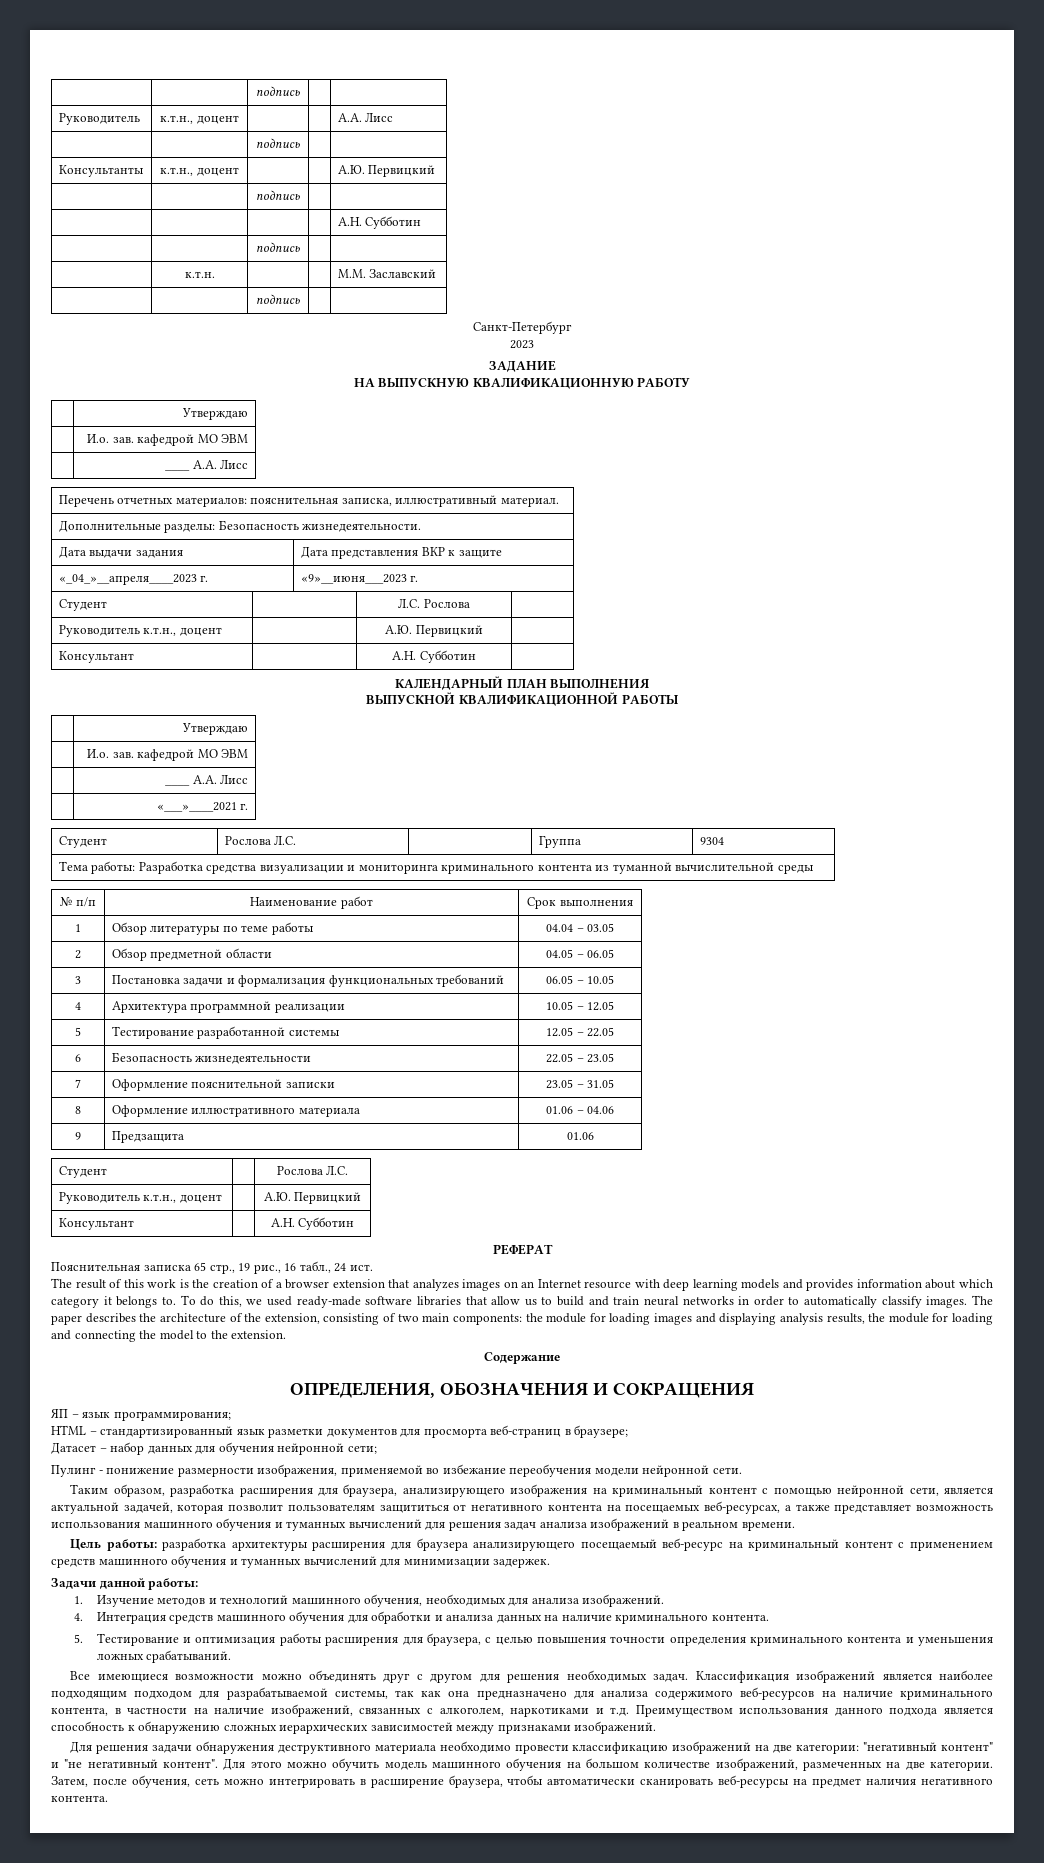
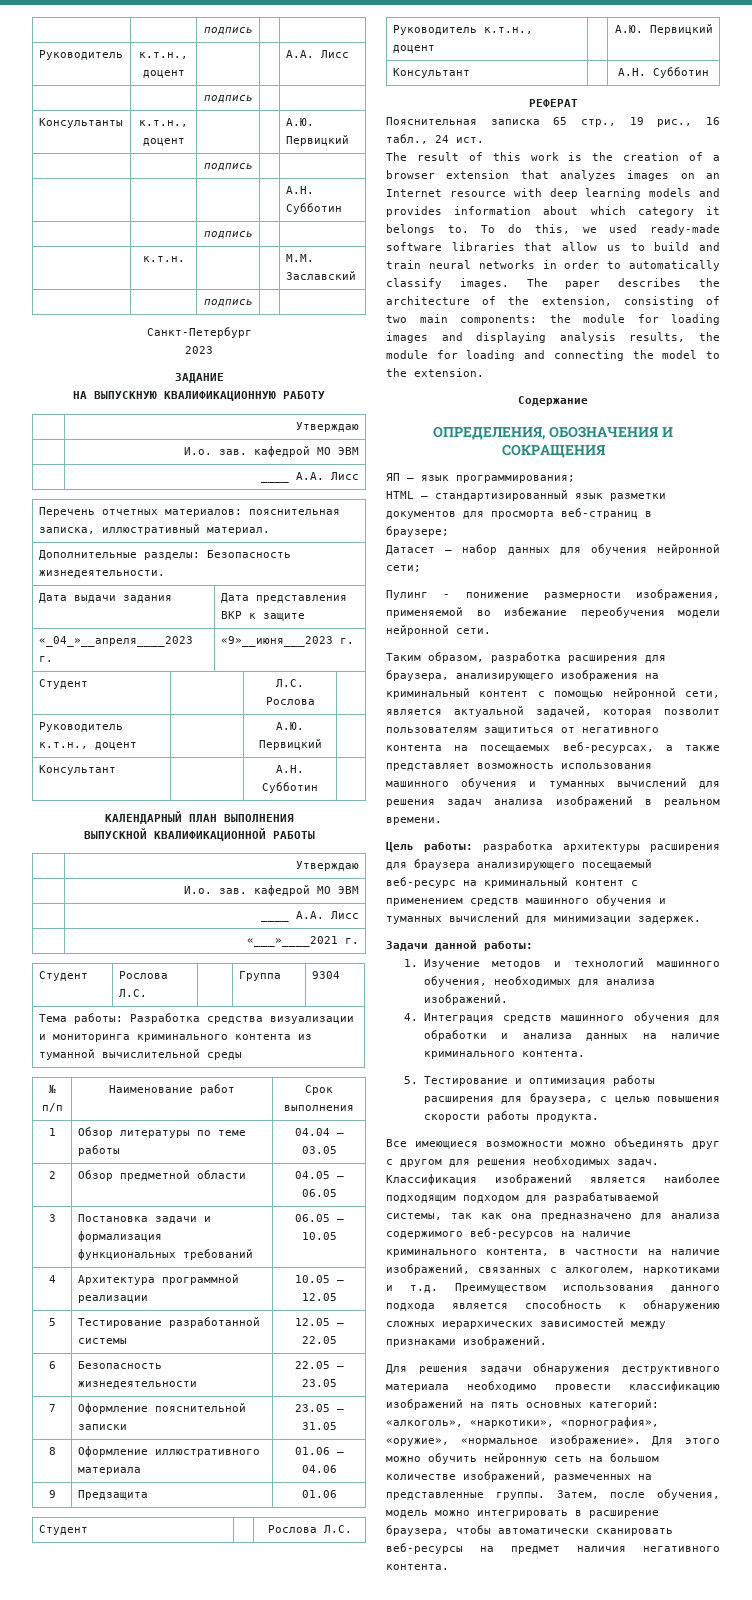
[610,1636,993,1646] [96,1650,232,1663] точности определения криминального контента и уменьшения ложных срабатываний. -> [423,1111,599,1122] скорости работы продукта.
[773,1742,993,1754] [51,1759,218,1768] две категории: "негативный контент" и "не негативный контент". -> [491,1399,659,1410] [386,1417,659,1428] [386,1435,641,1446] пять основных категорий: «алкоголь», «наркотики», «порнография», «оружие», «нормальное изображение».
[384,1758,562,1771] модель машинного обучения -> [484,1453,582,1464] нейронную сеть
[905,1761,994,1771] две категории. -> [386,1492,545,1500] представленные группы.
[194,1778,219,1785] сеть -> [386,1510,428,1518] модель

